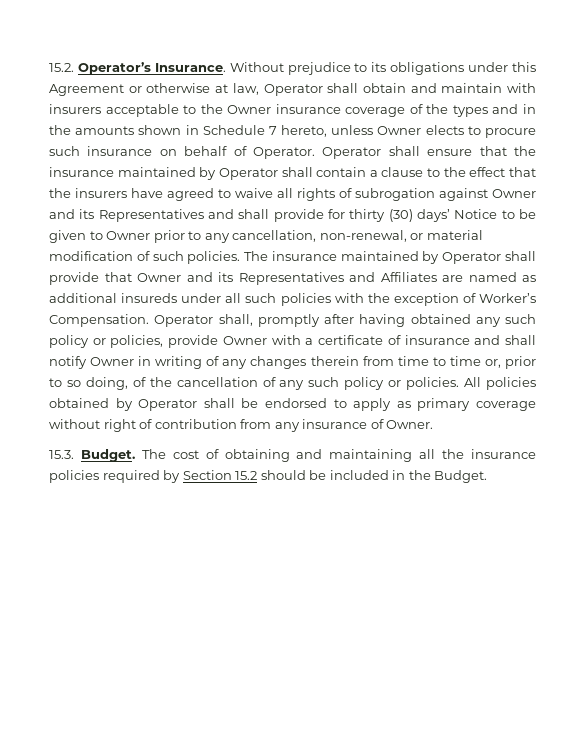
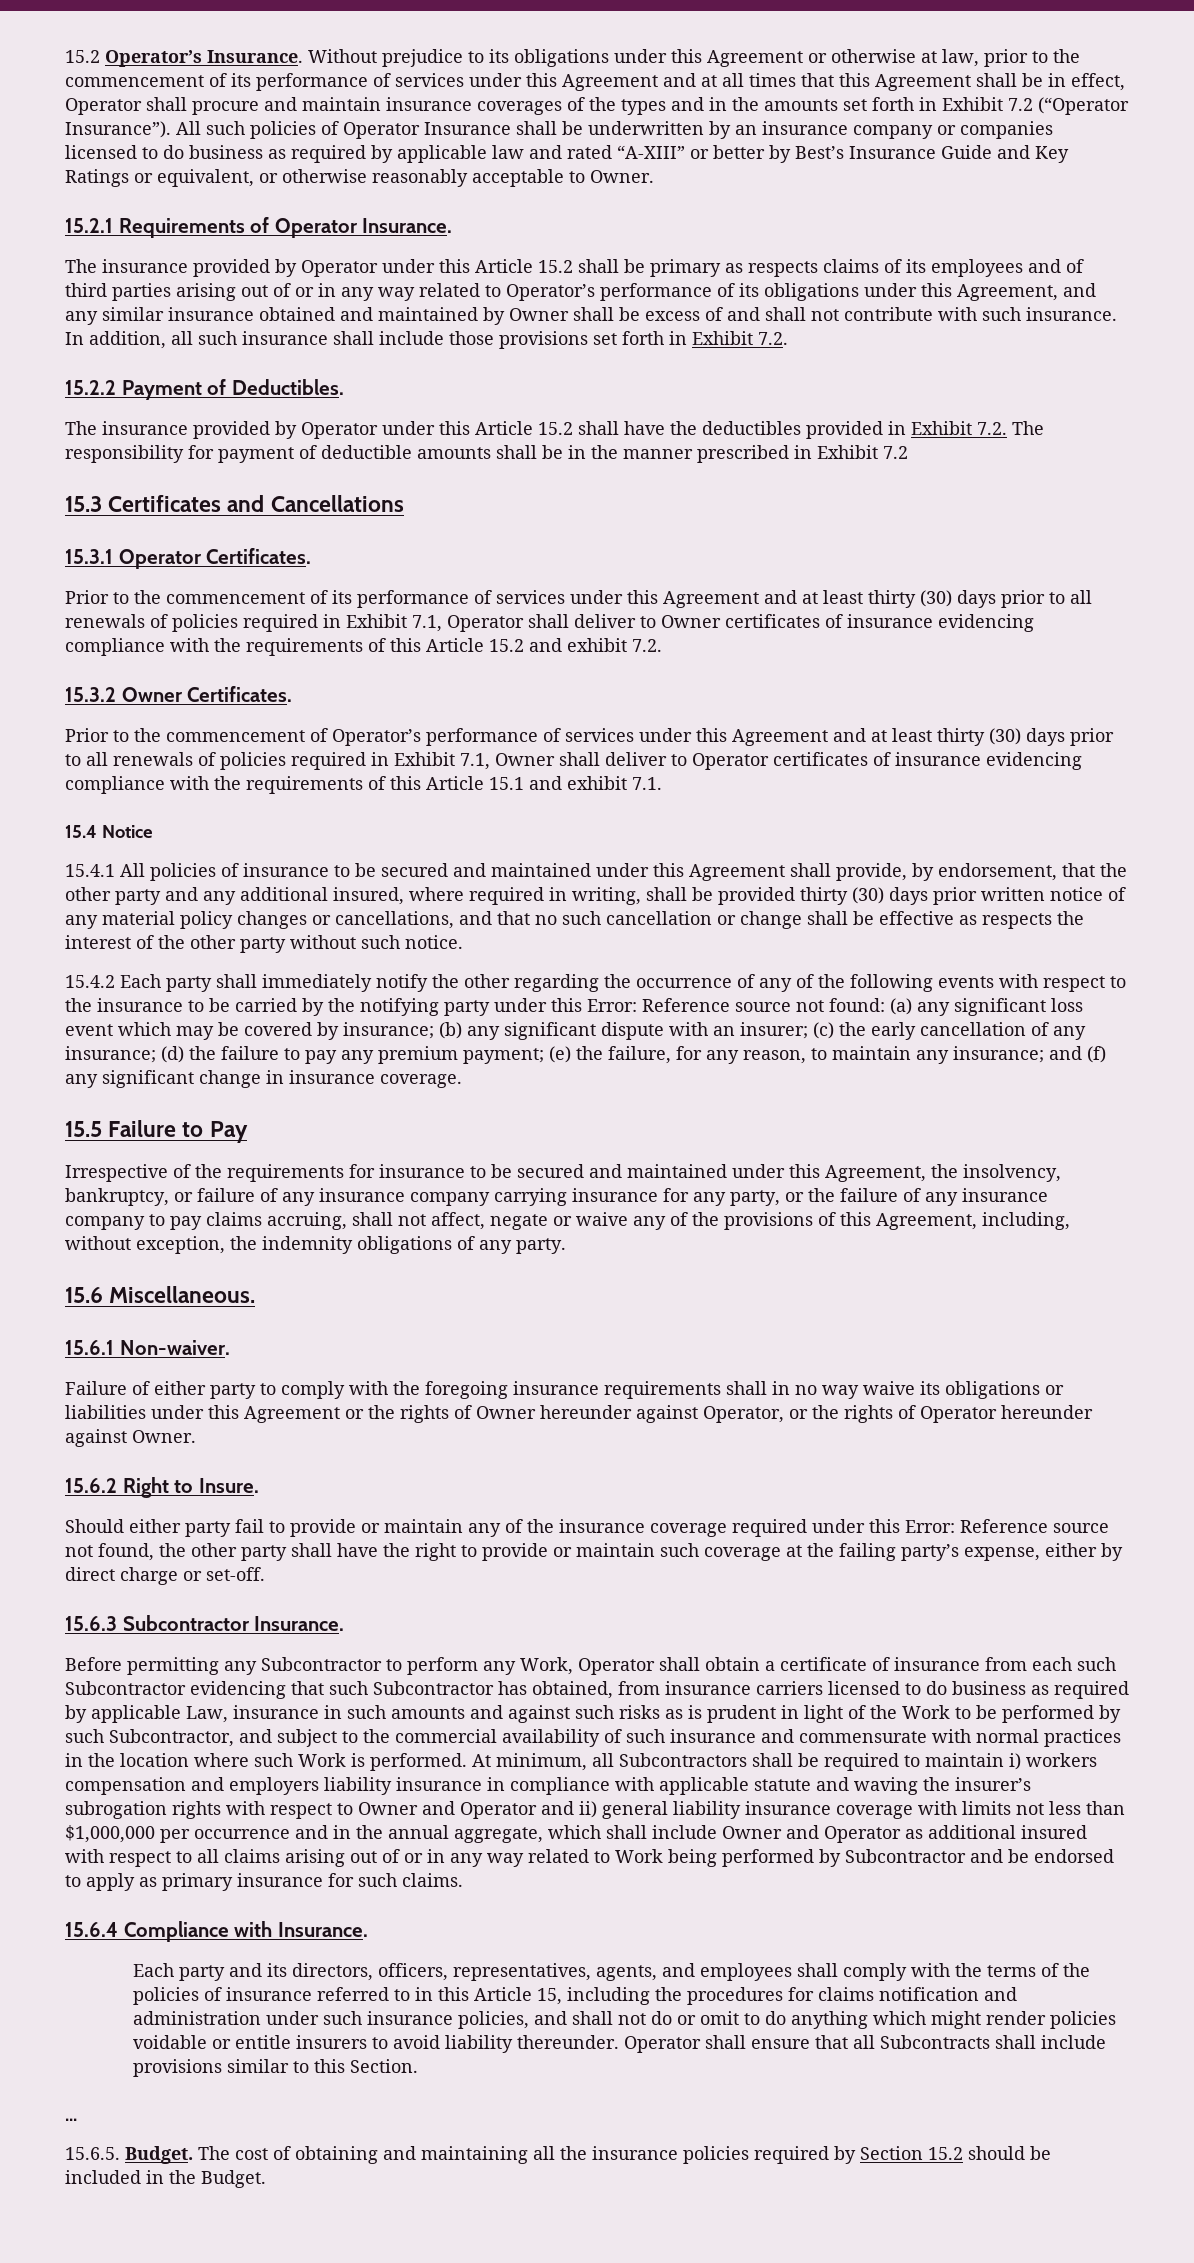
[49,63,74,72] 15.2. -> [65,50,100,63] 15.2
[263,83,406,96] Operator shall obtain -> [984,49,1080,67] [65,73,1125,91] [65,97,259,115] prior to the commencement of its performance of services under this Agreement and at all times that this Agreement shall be in effect, Operator shall procure
[506,83,536,93] [49,104,406,117] with insurers acceptable to the Owner insurance coverage -> [386,97,562,115] insurance coverages
[138,125,536,138] [49,146,536,159] [49,167,536,180] [49,188,536,201] [49,209,536,222] [49,230,483,243] [49,251,536,264] [49,272,536,285] [49,293,537,306] [49,314,536,327] [49,335,537,348] [49,356,537,369] [49,377,536,390] [49,398,235,411] shown in Schedule 7 hereto, unless Owner elects to procure such insurance on behalf of Operator. Operator shall ensure that the insurance maintained by Operator shall contain a clause to the effect that the insurers have agreed to waive all rights of subrogation against Owner and its Representatives and shall provide for thirty (30) days’ Notice to be given to Owner prior to any cancellation, non-renewal, or material modification of such policies. The insurance maintained by Operator shall provide that Owner and its Representatives and Affiliates are named as additional insureds under all such policies with the exception of Worker’s Compensation. Operator shall, promptly after having obtained any such policy or policies, provide Owner with a certificate of insurance and shall notify Owner in writing of any changes therein from time to time or, prior to so doing, of the cancellation of any such policy or policies. All policies obtained by Operator shall -> [843,97,1129,115] [65,121,1053,139] [65,145,1069,163] [65,169,654,187] [65,217,453,238] [65,259,1084,277] [65,283,1096,301] [65,307,1117,325] [65,331,788,349] [65,379,344,400] [65,421,1044,439] [65,445,908,463] [65,495,404,512] [65,548,312,569] [65,590,1092,608] [65,614,1034,632] [65,638,662,656] [65,686,293,702] [65,728,1114,746] [65,752,1082,770] [65,776,662,794] [65,825,153,838] [65,863,1127,881] [65,887,1126,905] [65,911,1084,929] [65,935,463,953] [65,974,1126,992] [65,998,1083,1016] [65,1022,1086,1040] [65,1046,1106,1064] [65,1070,462,1088] [65,1120,248,1143] [65,1164,1061,1182] [65,1188,1048,1206] [65,1212,1070,1230] [65,1236,566,1254] [65,1286,256,1303] [65,1340,230,1355] [65,1381,1064,1399] [65,1405,1093,1423] [65,1429,196,1447] [65,1477,259,1498] [65,1519,1109,1537] [65,1543,1123,1561] [65,1567,265,1585] [65,1615,345,1631] [65,1657,1116,1675] [65,1681,1129,1699] [65,1705,1121,1723] [65,1729,1121,1747] [65,1753,1097,1771] [65,1777,1031,1795] [65,1801,1125,1819] [65,1825,1087,1843] [65,1849,1003,1867] set forth in Exhibit 7.2 (“Operator Insurance”). All such policies of Operator Insurance shall be underwritten by an insurance company or companies licensed to do business as required by applicable law and rated “A-XIII” or better by Best’s Insurance Guide and Key Ratings or equivalent, or otherwise reasonably acceptable to Owner. // 15.2.1 Requirements of Operator Insurance. // The insurance provided by Operator under this Article 15.2 shall be primary as respects claims of its employees and of third parties arising out of or in any way related to Operator’s performance of its obligations under this Agreement, and any similar insurance obtained and maintained by Owner shall be excess of and shall not contribute with such insurance. In addition, all such insurance shall include those provisions set forth in Exhibit 7.2. // 15.2.2 Payment of Deductibles. // The insurance provided by Operator under this Article 15.2 shall have the deductibles provided in Exhibit 7.2. The responsibility for payment of deductible amounts shall be in the manner prescribed in Exhibit 7.2 // 15.3 Certificates and Cancellations // 15.3.1 Operator Certificates. // Prior to the commencement of its performance of services under this Agreement and at least thirty (30) days prior to all renewals of policies required in Exhibit 7.1, Operator shall deliver to Owner certificates of insurance evidencing compliance with the requirements of this Article 15.2 and exhibit 7.2. // 15.3.2 Owner Certificates. // Prior to the commencement of Operator’s performance of services under this Agreement and at least thirty (30) days prior to all renewals of policies required in Exhibit 7.1, Owner shall deliver to Operator certificates of insurance evidencing compliance with the requirements of this Article 15.1 and exhibit 7.1. // 15.4 Notice // 15.4.1 All policies of insurance to be secured and maintained under this Agreement shall provide, by endorsement, that the other party and any additional insured, where required in writing, shall be provided thirty (30) days prior written notice of any material policy changes or cancellations, and that no such cancellation or change shall be effective as respects the interest of the other party without such notice. // 15.4.2 Each party shall immediately notify the other regarding the occurrence of any of the following events with respect to the insurance to be carried by the notifying party under this Error: Reference source not found: (a) any significant loss event which may be covered by insurance; (b) any significant dispute with an insurer; (c) the early cancellation of any insurance; (d) the failure to pay any premium payment; (e) the failure, for any reason, to maintain any insurance; and (f) any significant change in insurance coverage. // 15.5 Failure to Pay // Irrespective of the requirements for insurance to be secured and maintained under this Agreement, the insolvency, bankruptcy, or failure of any insurance company carrying insurance for any party, or the failure of any insurance company to pay claims accruing, shall not affect, negate or waive any of the provisions of this Agreement, including, without exception, the indemnity obligations of any party. // 15.6 Miscellaneous. // 15.6.1 Non-waiver. // Failure of either party to comply with the foregoing insurance requirements shall in no way waive its obligations or liabilities under this Agreement or the rights of Owner hereunder against Operator, or the rights of Operator hereunder against Owner. // 15.6.2 Right to Insure. // Should either party fail to provide or maintain any of the insurance coverage required under this Error: Reference source not found, the other party shall have the right to provide or maintain such coverage at the failing party’s expense, either by direct charge or set-off. // 15.6.3 Subcontractor Insurance. // Before permitting any Subcontractor to perform any Work, Operator shall obtain a certificate of insurance from each such Subcontractor evidencing that such Subcontractor has obtained, from insurance carriers licensed to do business as required by applicable Law, insurance in such amounts and against such risks as is prudent in light of the Work to be performed by such Subcontractor, and subject to the commercial availability of such insurance and commensurate with normal practices in the location where such Work is performed. At minimum, all Subcontractors shall be required to maintain i) workers compensation and employers liability insurance in compliance with applicable statute and waving the insurer’s subrogation rights with respect to Owner and Operator and ii) general liability insurance coverage with limits not less than $1,000,000 per occurrence and in the annual aggregate, which shall include Owner and Operator as additional insured with respect to all claims arising out of or in any way related to Work being performed by Subcontractor and
[476,401,537,411] [49,419,434,432] [49,450,74,459] coverage without right of contribution from any insurance of Owner. // 15.3. -> [237,1873,463,1887] [65,1921,368,1942] [132,1963,1090,1981] [132,1987,1017,2005] [132,2011,1116,2029] [132,2035,1106,2053] [132,2059,418,2077] [65,2118,77,2121] [65,2147,120,2160] insurance for such claims. // 15.6.4 Compliance with Insurance. // Each party and its directors, officers, representatives, agents, and employees shall comply with the terms of the policies of insurance referred to in this Article 15, including the procedures for claims notification and administration under such insurance policies, and shall not do or omit to do anything which might render policies voidable or entitle insurers to avoid liability thereunder. Operator shall ensure that all Subcontracts shall include provisions similar to this Section. // ... // 15.6.5.

